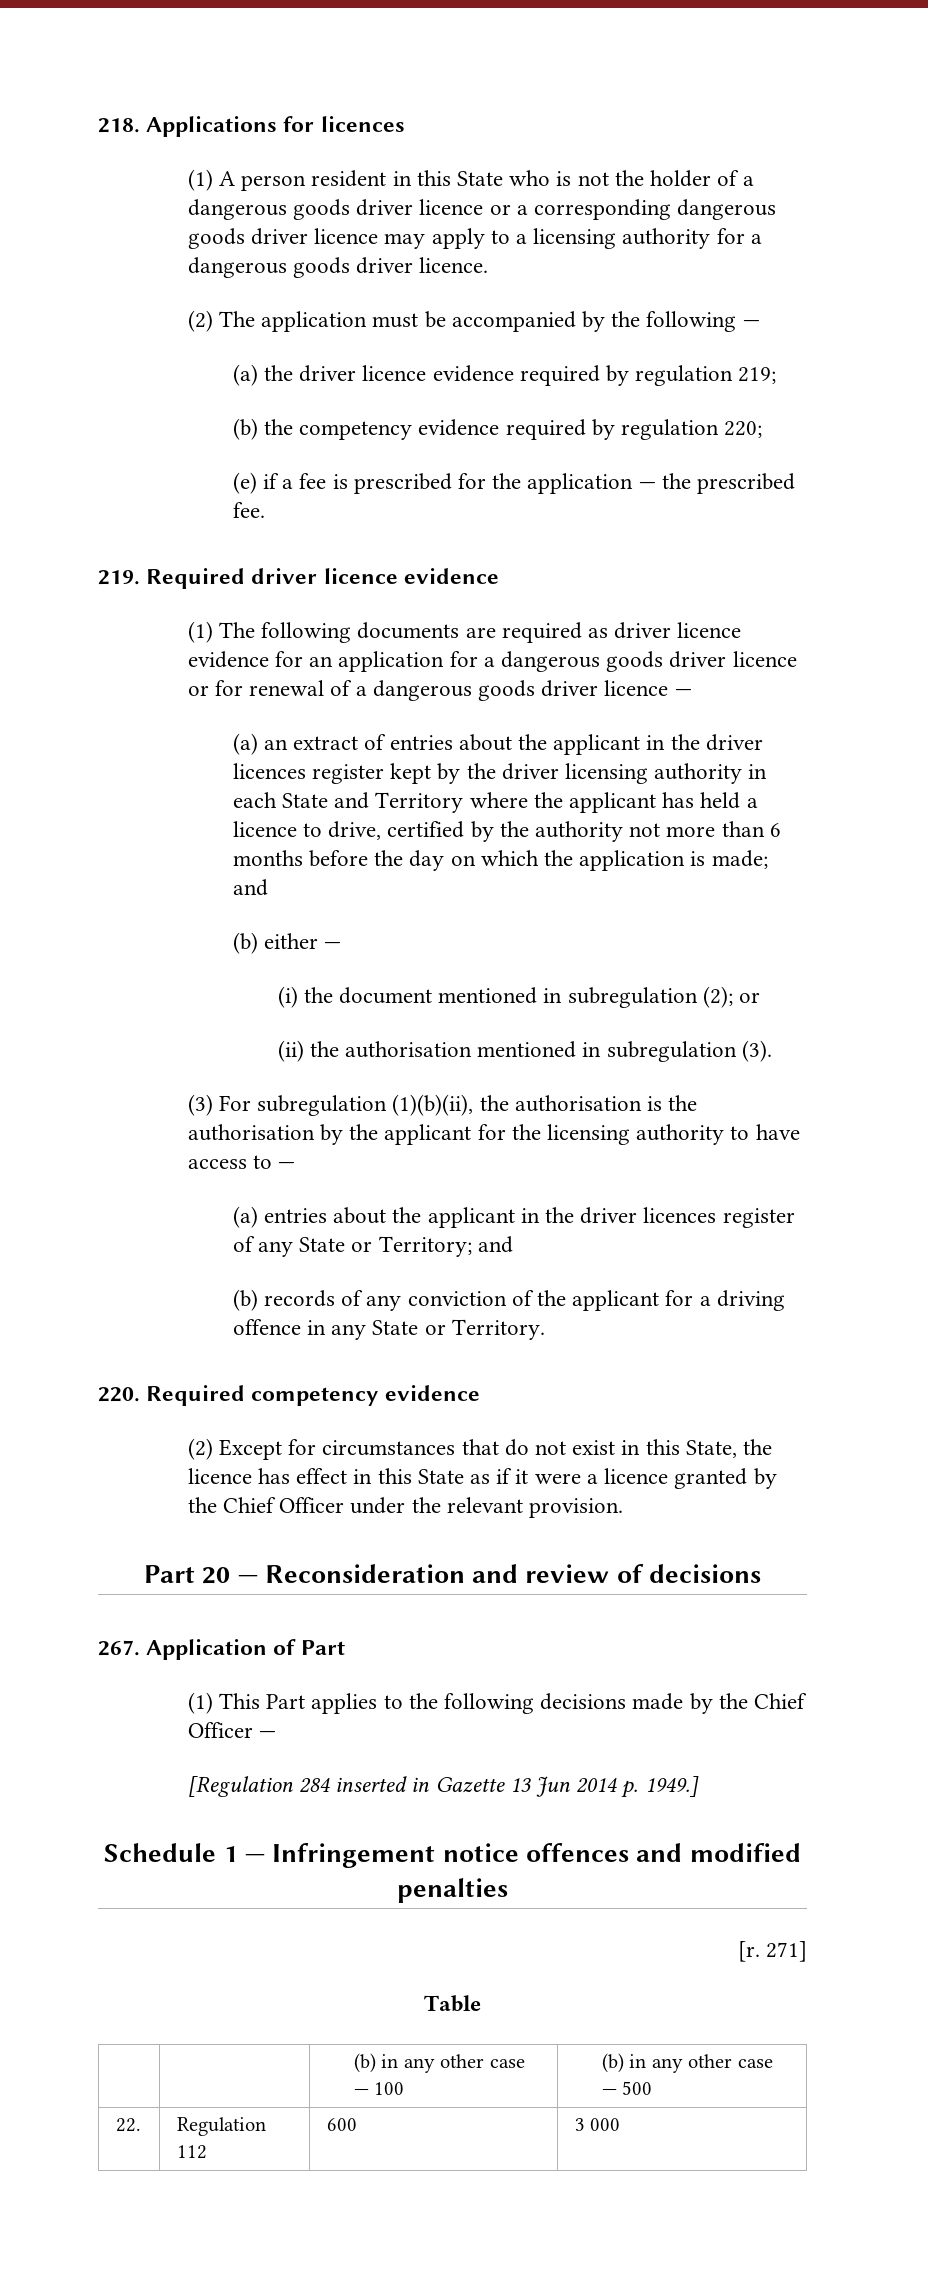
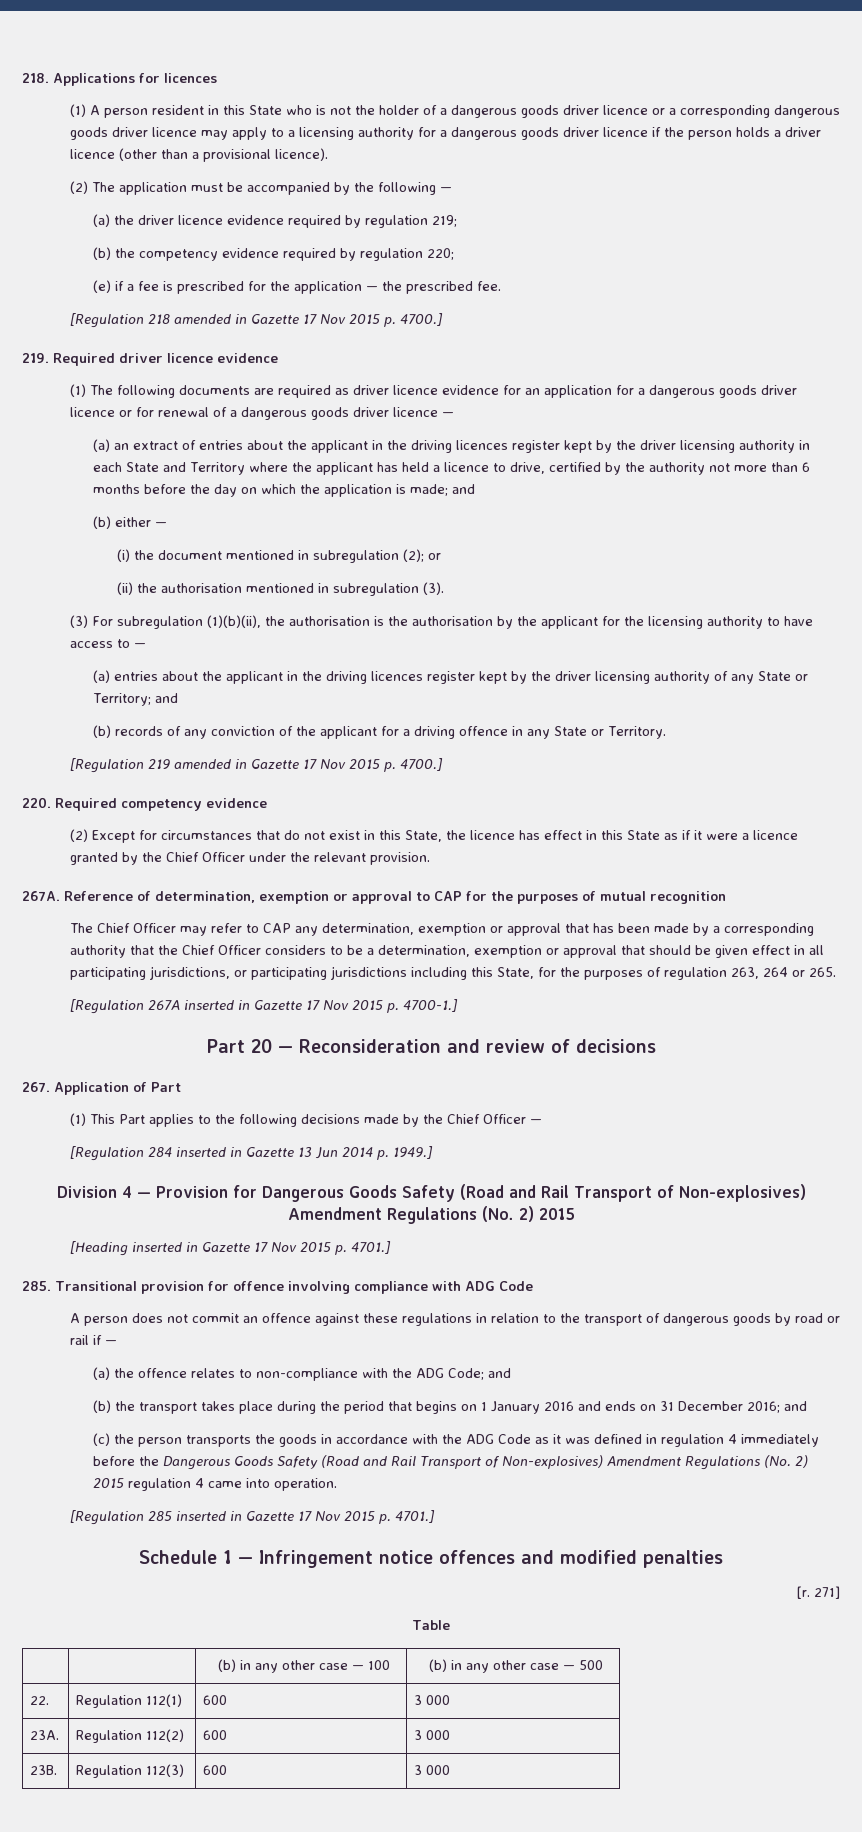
[419,257,489,273] licence. -> [602,127,821,140] [69,148,328,162] licence if the person holds a driver licence (other than a provisional licence).
(265, 510) none -> [69,313,443,328] // [Regulation 218 amended in Gazette 17 Nov 2015 p. 4700.]
[705,734,763,751] driver -> [411,440,453,453] driving
[580,1207,795,1228] driver licences register -> [326,671,711,684] driving licences register kept by the driver licensing authority
(545, 1329) none -> [69,758,443,773] // [Regulation 219 amended in Gazette 17 Nov 2015 p. 4700.]
(624, 1508) none -> [22,891,726,904] [69,923,814,936] [69,945,824,958] [69,966,836,980] [69,999,458,1014] // 267A. Reference of determination, exemption or approval to CAP for the purposes of mutual recognition // The Chief Officer may refer to CAP any determination, exemption or approval that has been made by a corresponding authority that the Chief Officer considers to be a determination, exemption or approval that should be given effect in all participating jurisdictions, or participating jurisdictions including this State, for the purposes of regulation 263, 264 or 265. // [Regulation 267A inserted in Gazette 17 Nov 2015 p. 4700-1.]
(699, 1786) none -> [56,1184,806,1202] [287,1206,575,1224] [69,1241,391,1256] [22,1281,533,1294] [69,1313,840,1326] [69,1335,117,1345] [93,1367,512,1381] [93,1400,808,1414] [93,1433,820,1447] [93,1455,809,1470] [93,1478,338,1491] [69,1510,435,1525] // Division 4 — Provision for Dangerous Goods Safety (Road and Rail Transport of Non-explosives) Amendment Regulations (No. 2) 2015 // [Heading inserted in Gazette 17 Nov 2015 p. 4701.] // 285. Transitional provision for offence involving compliance with ADG Code // A person does not commit an offence against these regulations in relation to the transport of dangerous goods by road or rail if — // (a) the offence relates to non-compliance with the ADG Code; and // (b) the transport takes place during the period that begins on 1 January 2016 and ends on 31 December 2016; and // (c) the person transports the goods in accordance with the ADG Code as it was defined in regulation 4 immediately before the Dangerous Goods Safety (Road and Rail Transport of Non-explosives) Amendment Regulations (No. 2) 2015 regulation 4 came into operation. // [Regulation 285 inserted in Gazette 17 Nov 2015 p. 4701.]
[176,2145,207,2159] [326,2118,357,2131] [574,2118,621,2131] 112 | 600 | 3 000 -> [146,1694,183,1707] [203,1695,228,1705] [414,1695,451,1705] [30,1730,60,1740] [76,1729,185,1743] [203,1730,228,1740] [414,1730,451,1740] [30,1765,58,1775] [76,1764,185,1778] [203,1765,228,1775] [414,1765,451,1775] 112(1) | 600 | 3 000 // 23A. | Regulation 112(2) | 600 | 3 000 // 23B. | Regulation 112(3) | 600 | 3 000

